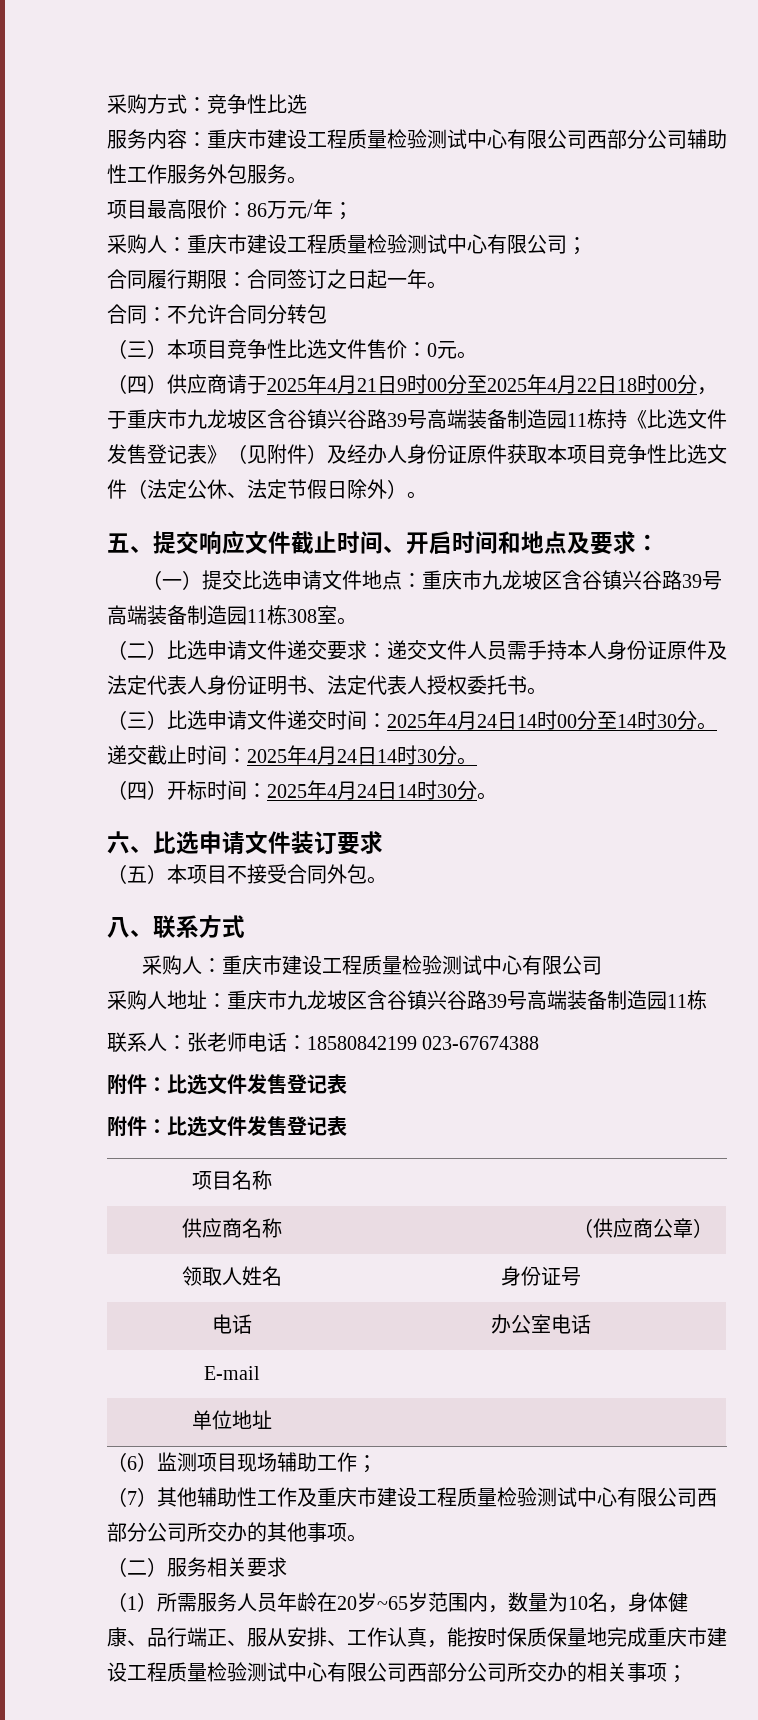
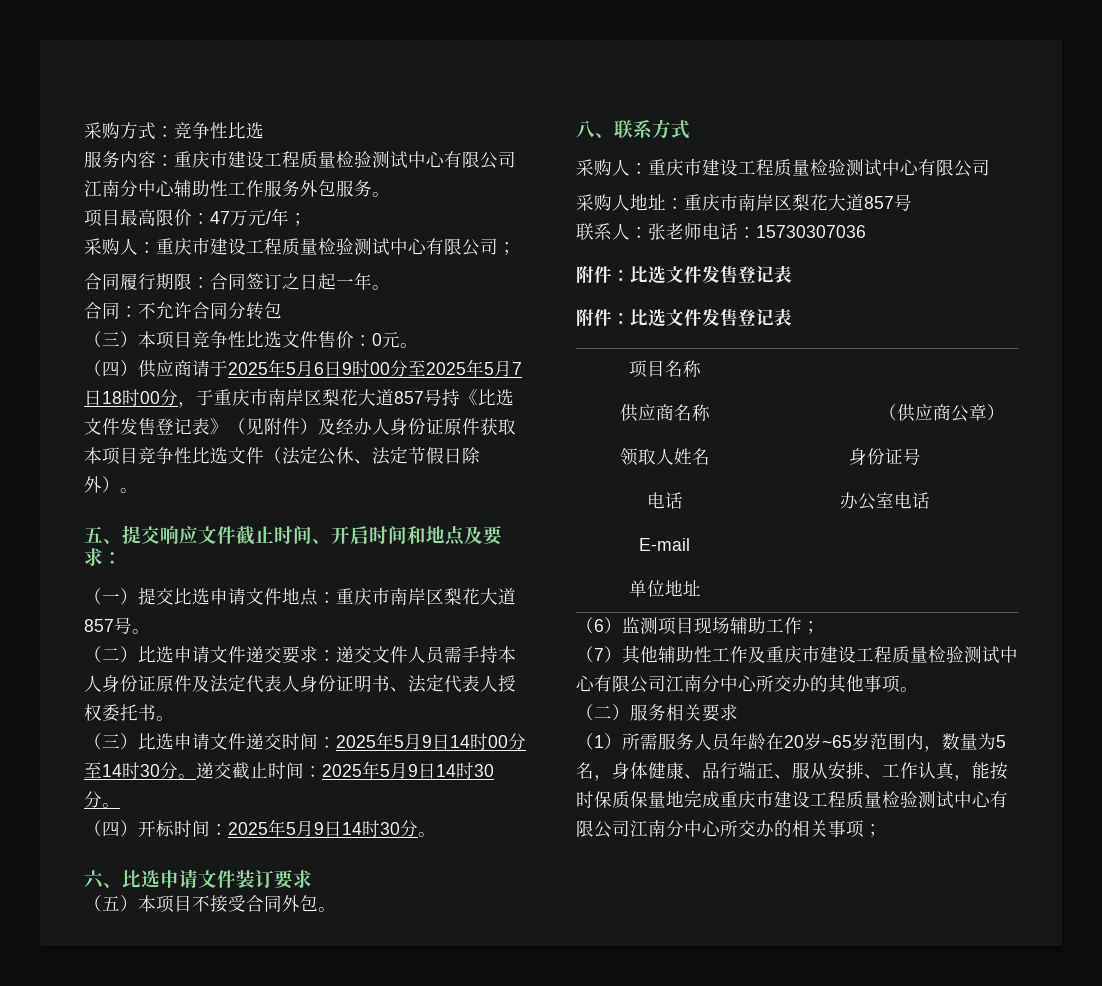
[587,129,687,149] 西部分公司 -> [84,180,175,197] 江南分中心
[247,203,267,217] 86 -> [210,211,230,224] 47
[327,375,377,394] 4月21 -> [286,360,324,377] 5月6
[547,375,597,394] 4月22 -> [484,360,522,377] 5月7
[187,409,607,429] 九龙坡区含谷镇兴谷路39号高端装备制造园11栋 -> [268,389,442,406] 南岸区梨花大道857号
[482,570,723,590] [107,605,337,625] 九龙坡区含谷镇兴谷路39号高端装备制造园11栋308室 -> [390,588,516,605] [84,617,132,634] 南岸区梨花大道857号
[447,711,497,730] 4月24 -> [394,733,432,750] 5月9
[307,746,357,765] 4月24 -> [380,762,418,779] 5月9
[327,781,377,800] 4月24 -> [286,820,324,837] 5月9
[287,990,707,1010] 九龙坡区含谷镇兴谷路39号高端装备制造园11栋 -> [738,194,912,211] 南岸区梨花大道857号
[307,1036,540,1050] 18580842199 023-67674388 -> [756,225,866,238] 15730307036
[697,1488,717,1507] [107,1522,187,1542] 西部分公司 -> [666,675,757,692] 江南分中心
[568,1596,588,1610] 10 -> [996,735,1006,748] 5
[407,1662,507,1682] 西部分公司 -> [630,820,721,837] 江南分中心

